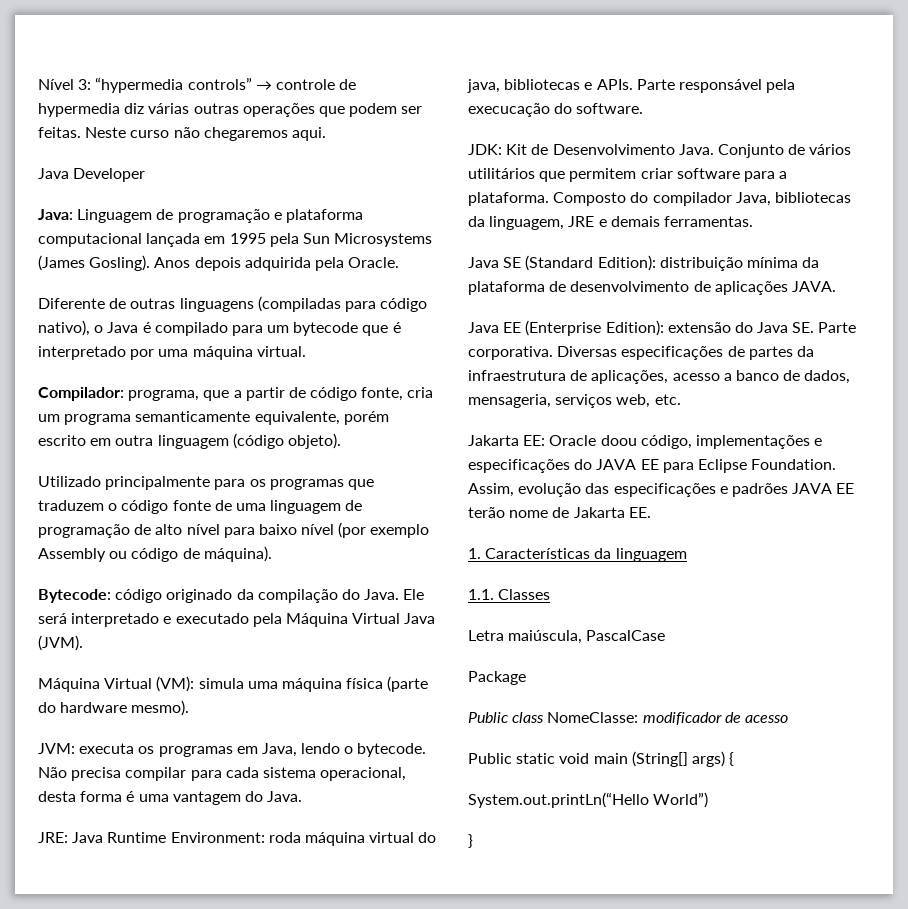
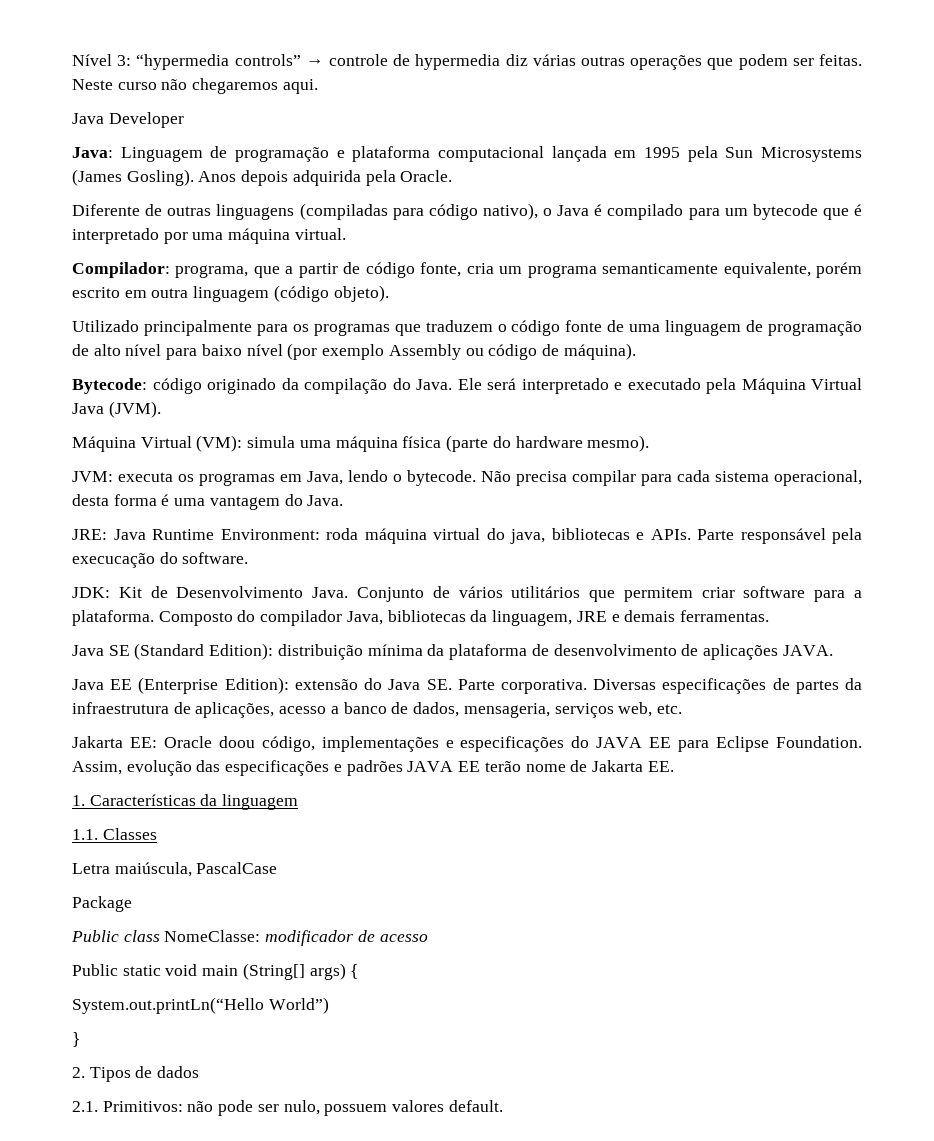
(473, 841) none -> [72,1066,200,1082] [72,1100,503,1116] // 2. Tipos de dados // 2.1. Primitivos: não pode ser nulo, possuem valores default.

